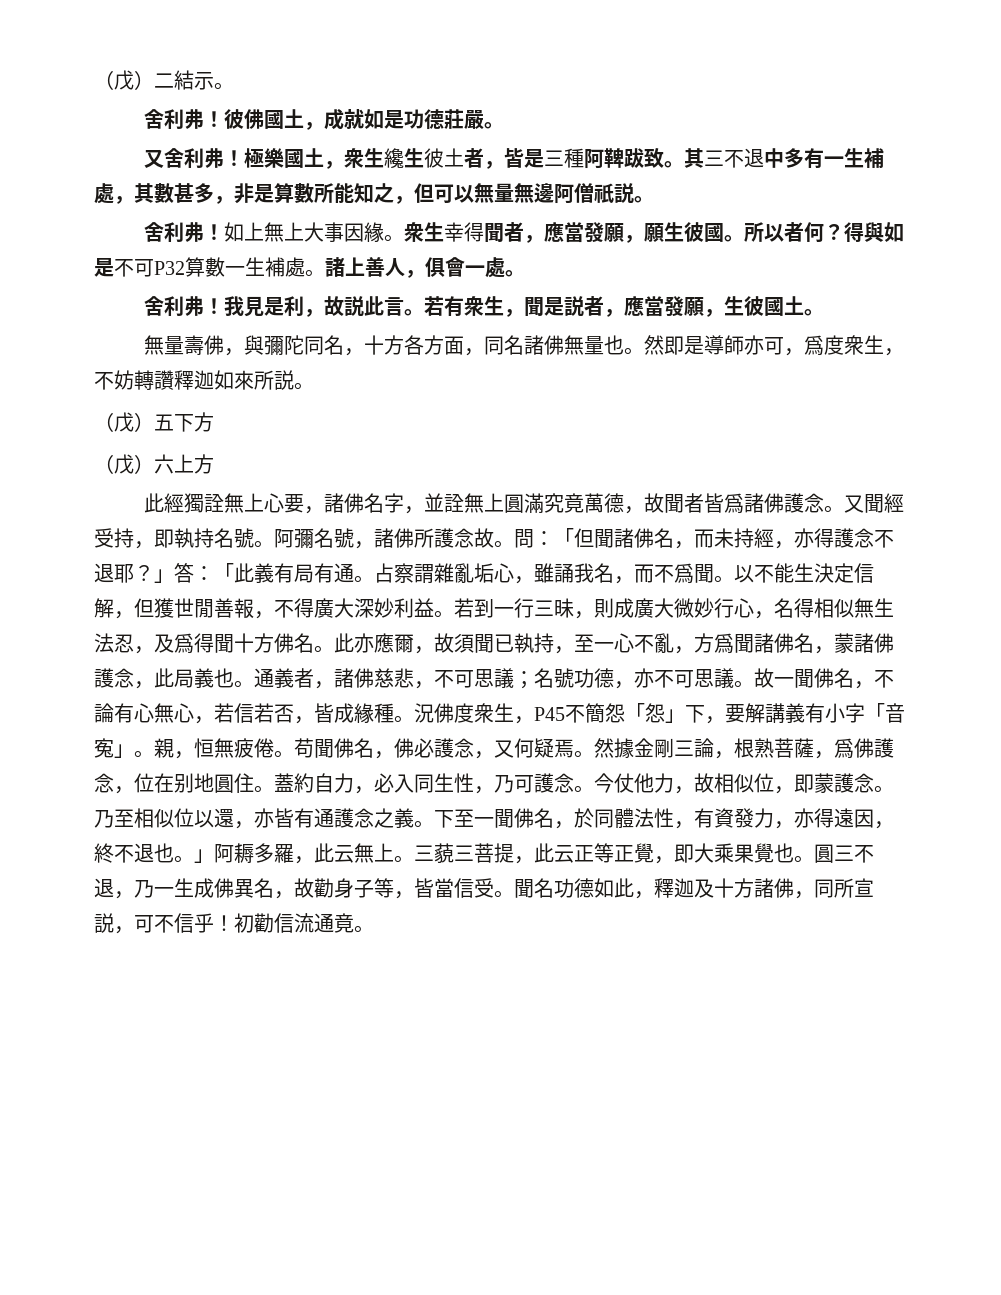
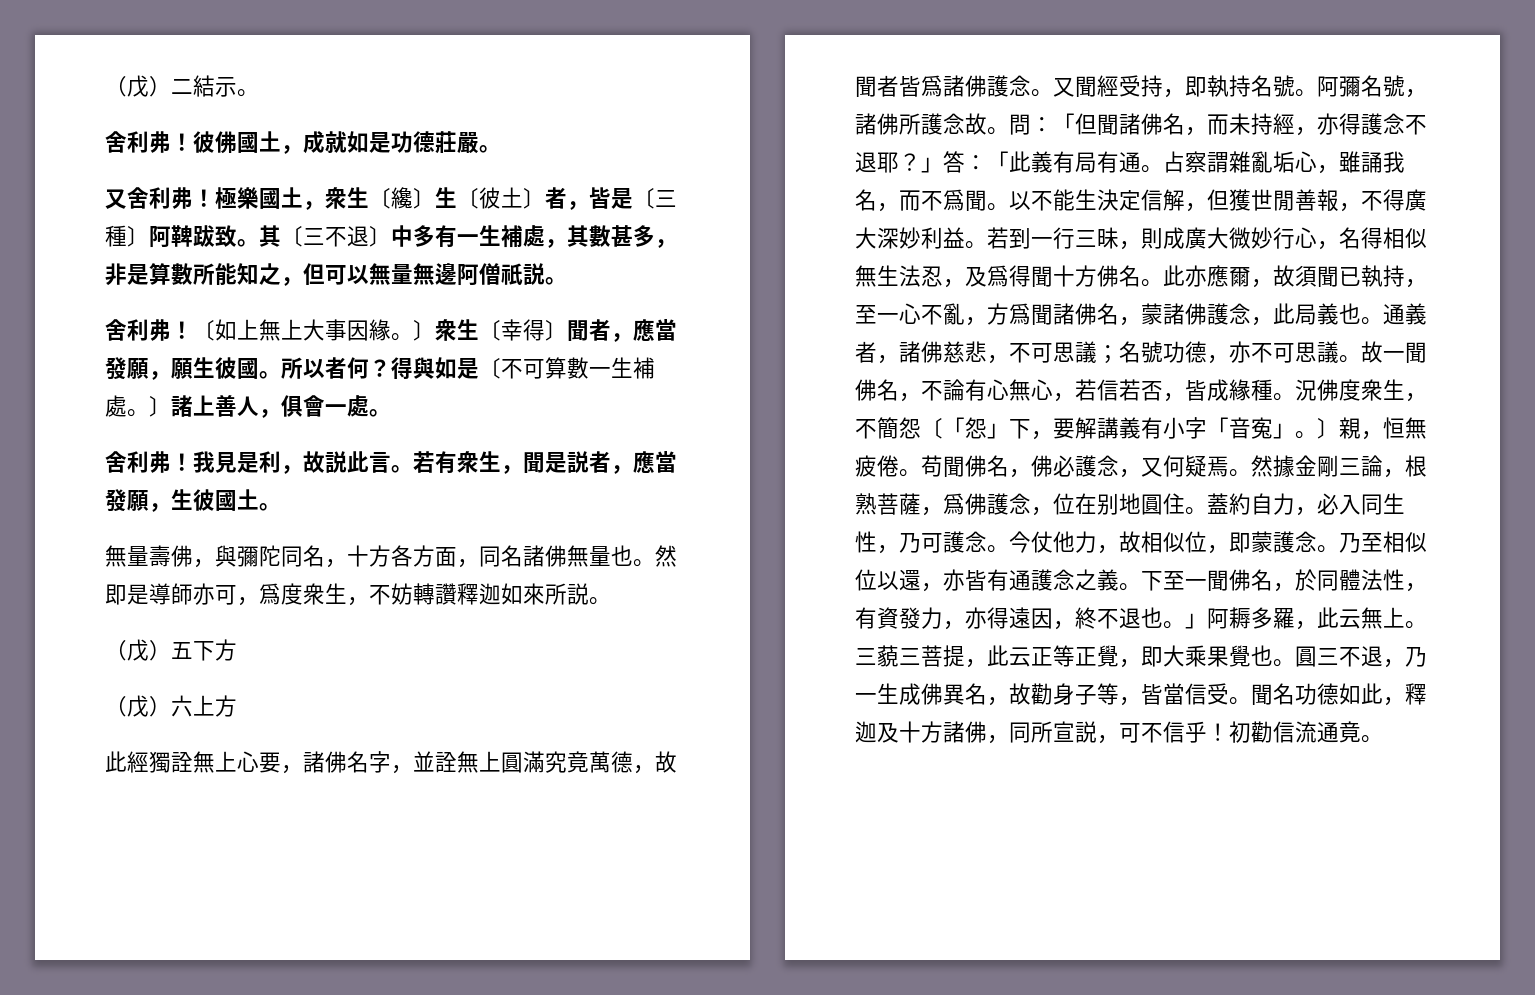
[384,148,585,169] 纔生彼土者，皆是三種 -> [369,187,677,210] [105,225,149,247] 〔纔〕生〔彼土〕者，皆是〔三種〕
[704,148,765,168] 三不退 -> [281,226,391,247] 〔三不退〕
(225, 232) none -> [193,320,215,341] 〔
[404,222,485,242] 衆生幸得 -> [413,319,567,341] 〕衆生〔幸得〕
[114,259,185,277] 不可P32 -> [479,358,545,379] 〔不可
(325, 273) none -> [149,396,171,417] 〕
[534,703,625,723] P45不簡怨 -> [855,417,943,439] 不簡怨〔
(154, 754) none -> [1317,418,1339,439] 〕

